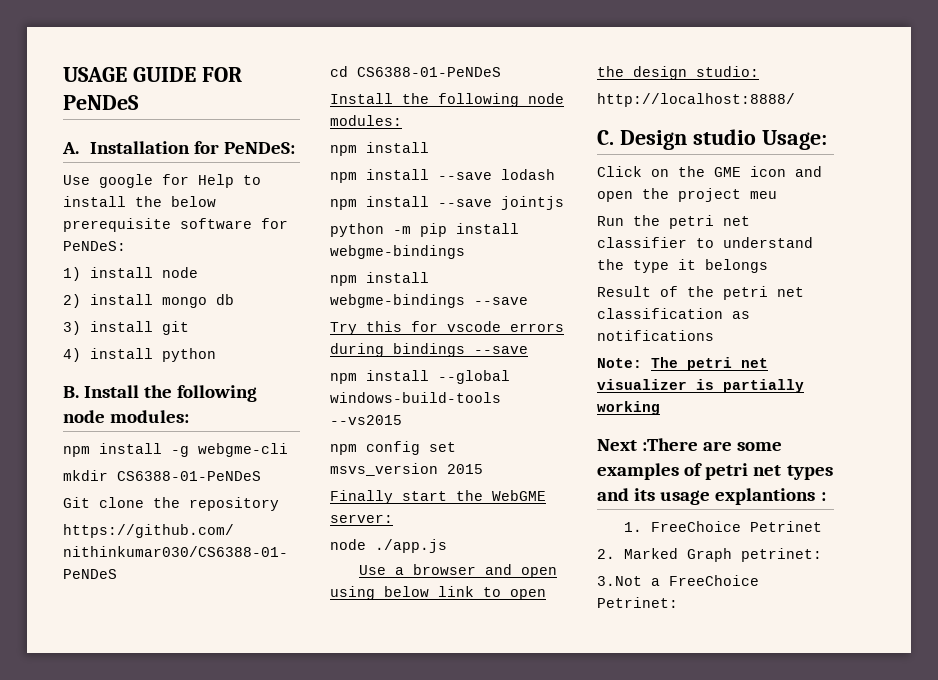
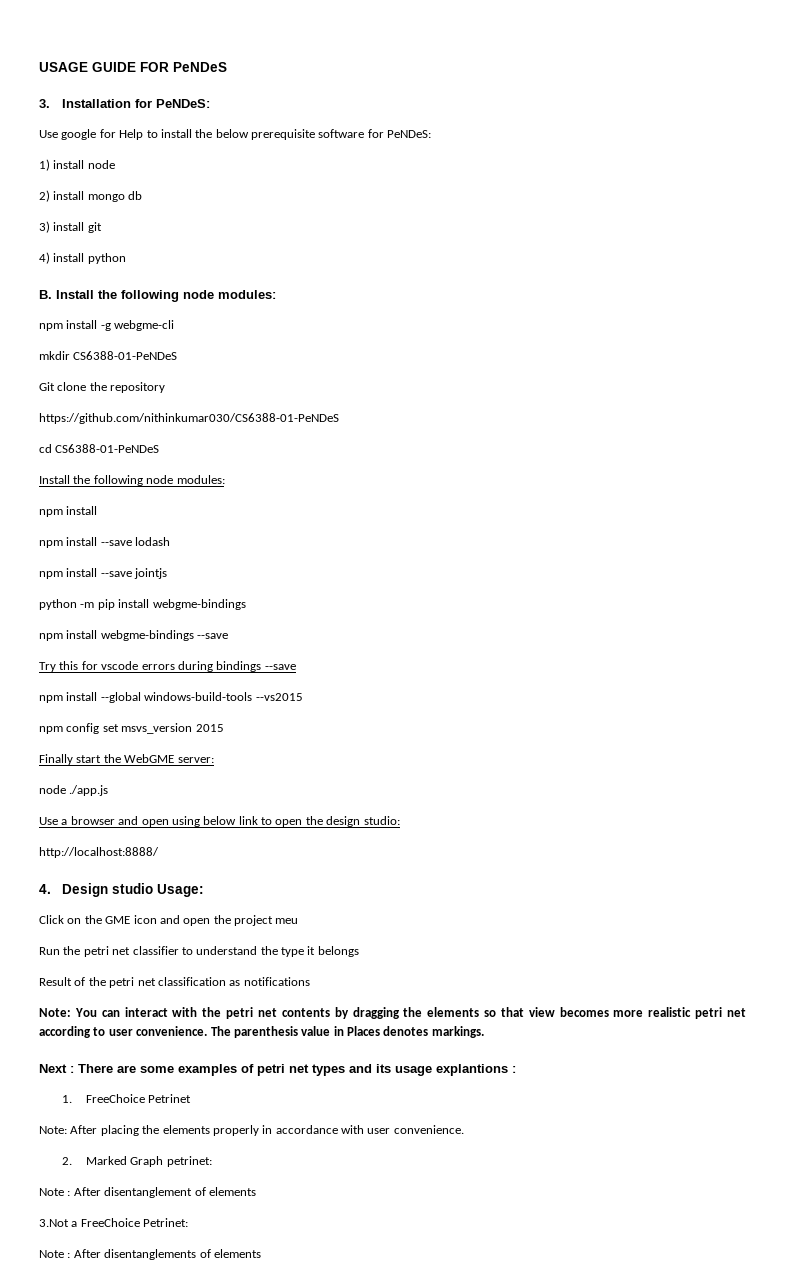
[62,142,79,154] A. -> [39,99,50,108] 3.
[597,130,614,145] C. -> [39,884,51,894] 4.
[651,357,768,371] [597,379,804,393] [597,401,660,415] The petri net visualizer is partially working -> [74,1007,747,1019] [39,1026,484,1038] You can interact with the petri net contents by dragging the elements so that view becomes more realistic petri net according to user convenience. The parenthesis value in Places denotes markings.
[642,438,699,451] :There -> [70,1064,113,1073] : There
[597,548,822,562] [597,575,759,586] [597,597,678,608] 2. Marked Graph petrinet: // 3.Not a FreeChoice Petrinet: -> [39,1125,464,1136] [62,1156,212,1167] [39,1187,256,1198] [39,1218,189,1227] [39,1249,261,1260] Note: After placing the elements properly in accordance with user convenience. // 2. Marked Graph petrinet: // Note : After disentanglement of elements // 3.Not a FreeChoice Petrinet: // Note : After disentanglements of elements

